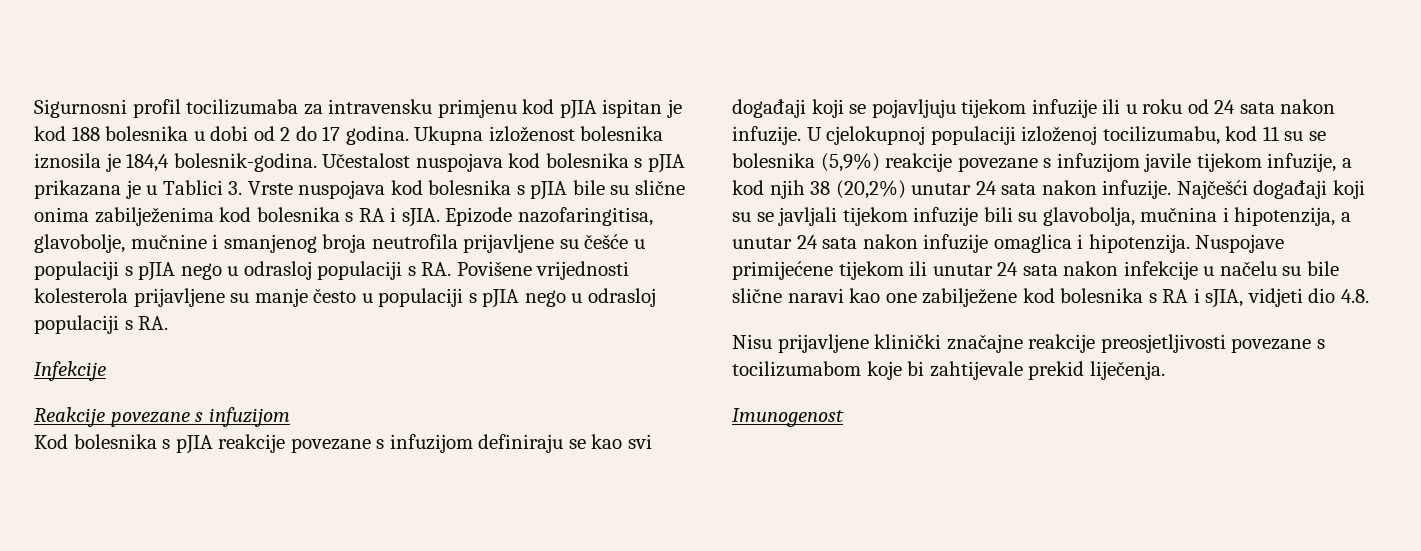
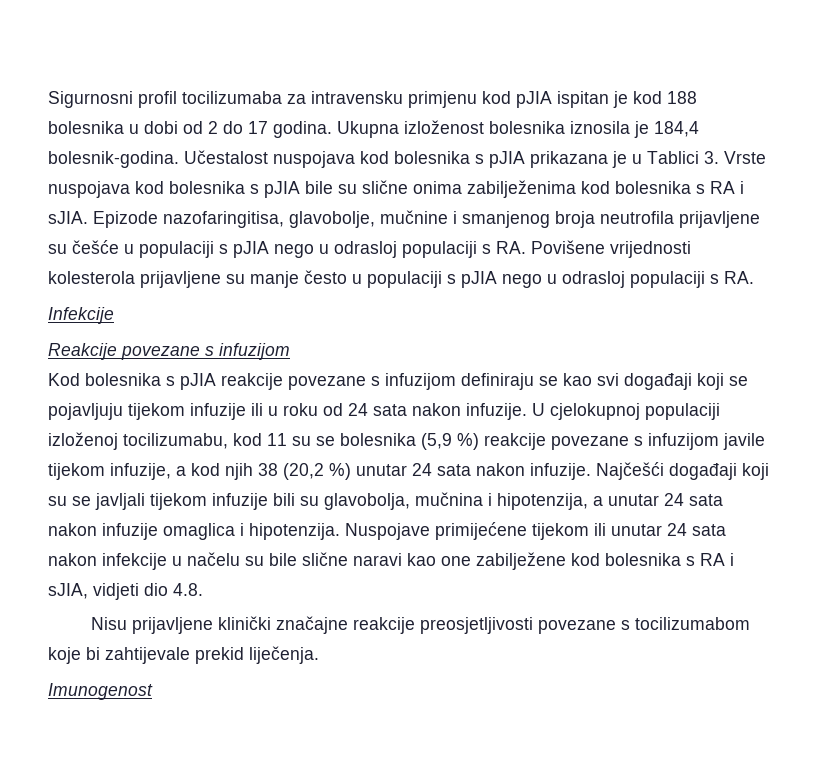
[820,153,880,172] (5,9%) -> [421,433,479,450] (5,9 %)
[835,180,906,199] (20,2%) -> [283,463,351,480] (20,2 %)

